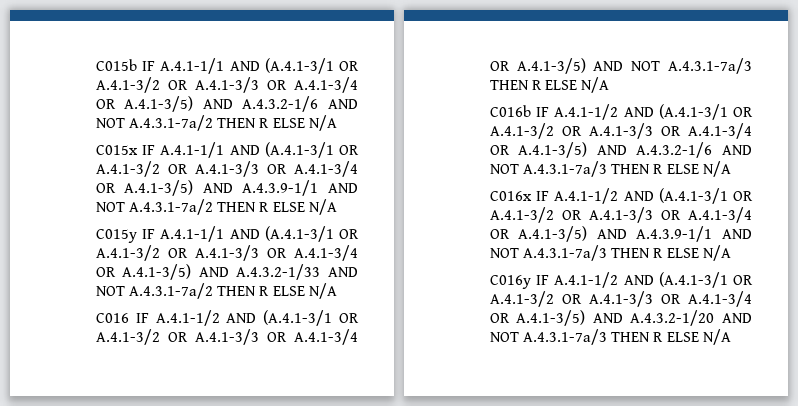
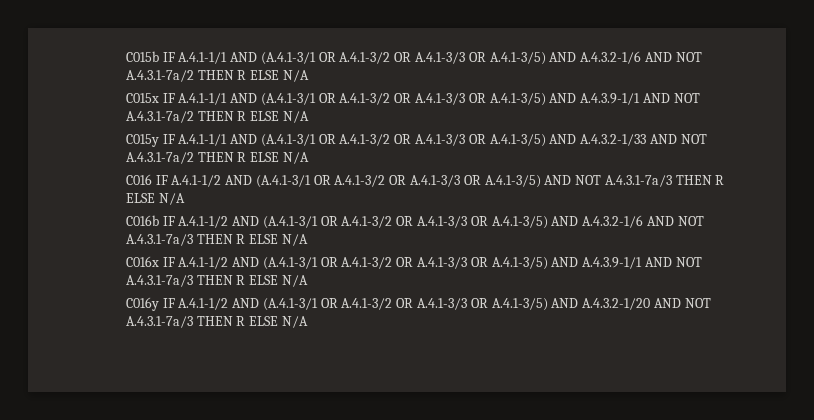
[293,77,358,93] [95,99,116,109] A.4.1-3/4 OR -> (486, 57) none
[293,161,358,177] [95,183,116,193] A.4.1-3/4 OR -> (486, 98) none
[293,245,358,261] [95,267,116,277] A.4.1-3/4 OR -> (486, 139) none
[293,329,358,345] [489,61,510,71] A.4.1-3/4 OR -> (481, 180) none
[688,123,752,139] [489,145,510,155] A.4.1-3/4 OR -> (488, 221) none
[688,207,752,223] [489,229,510,239] A.4.1-3/4 OR -> (488, 262) none
[688,291,752,307] [489,313,510,323] A.4.1-3/4 OR -> (488, 303) none

